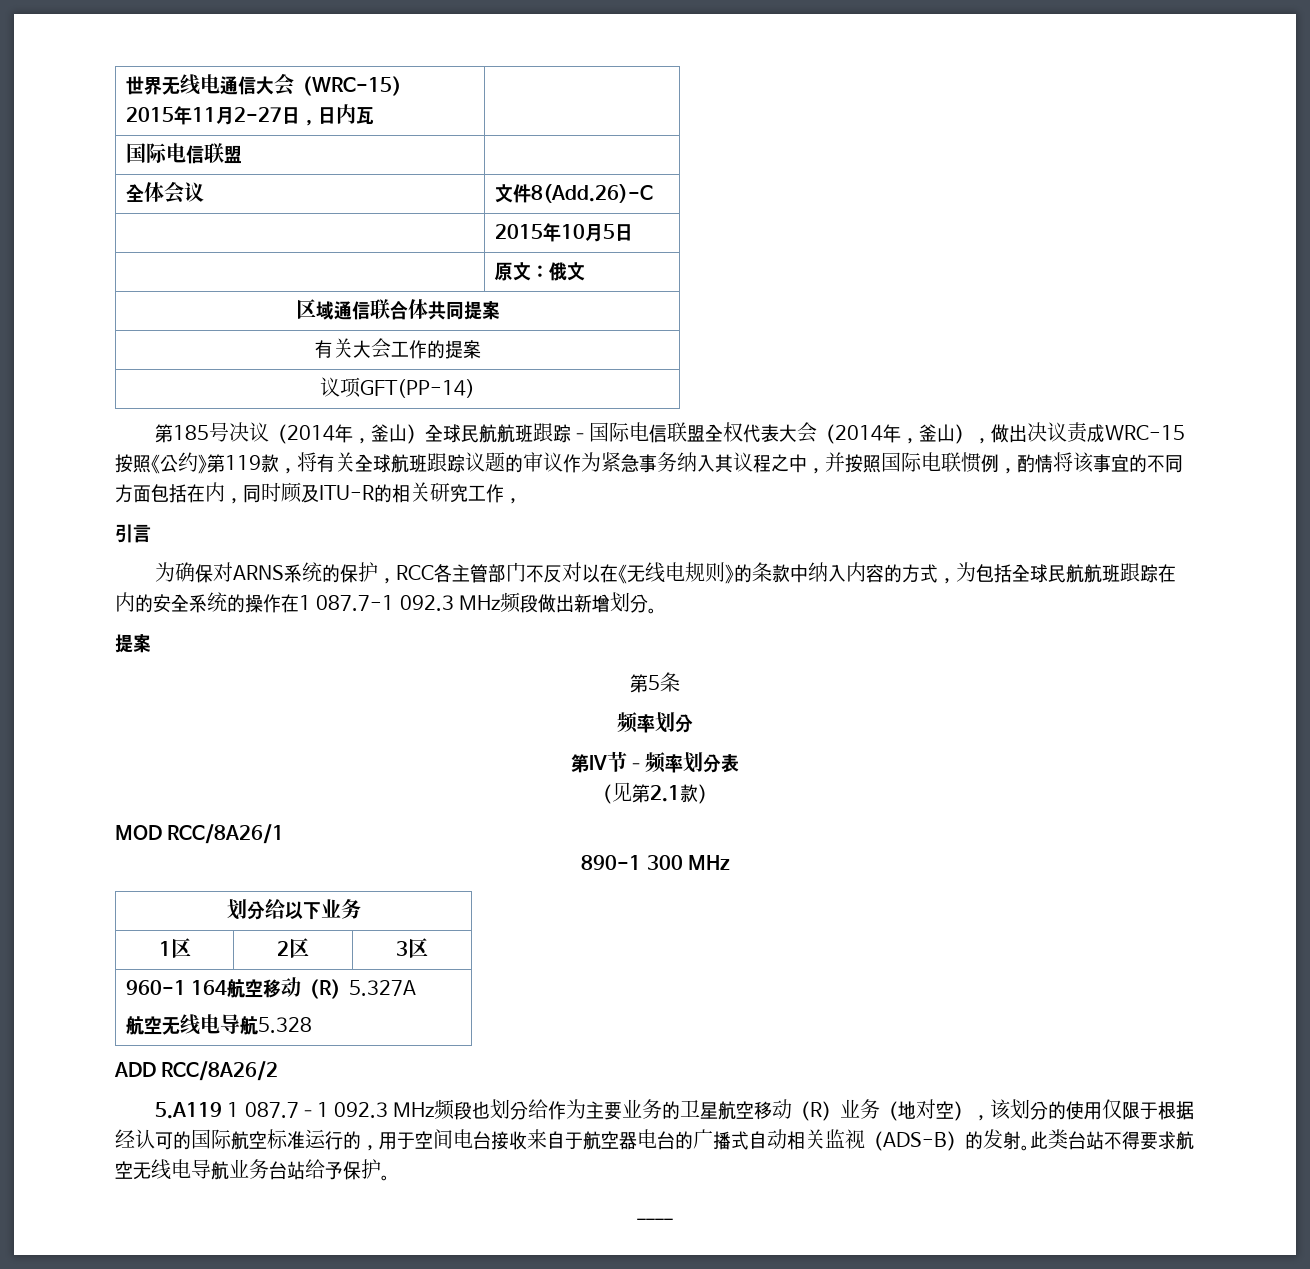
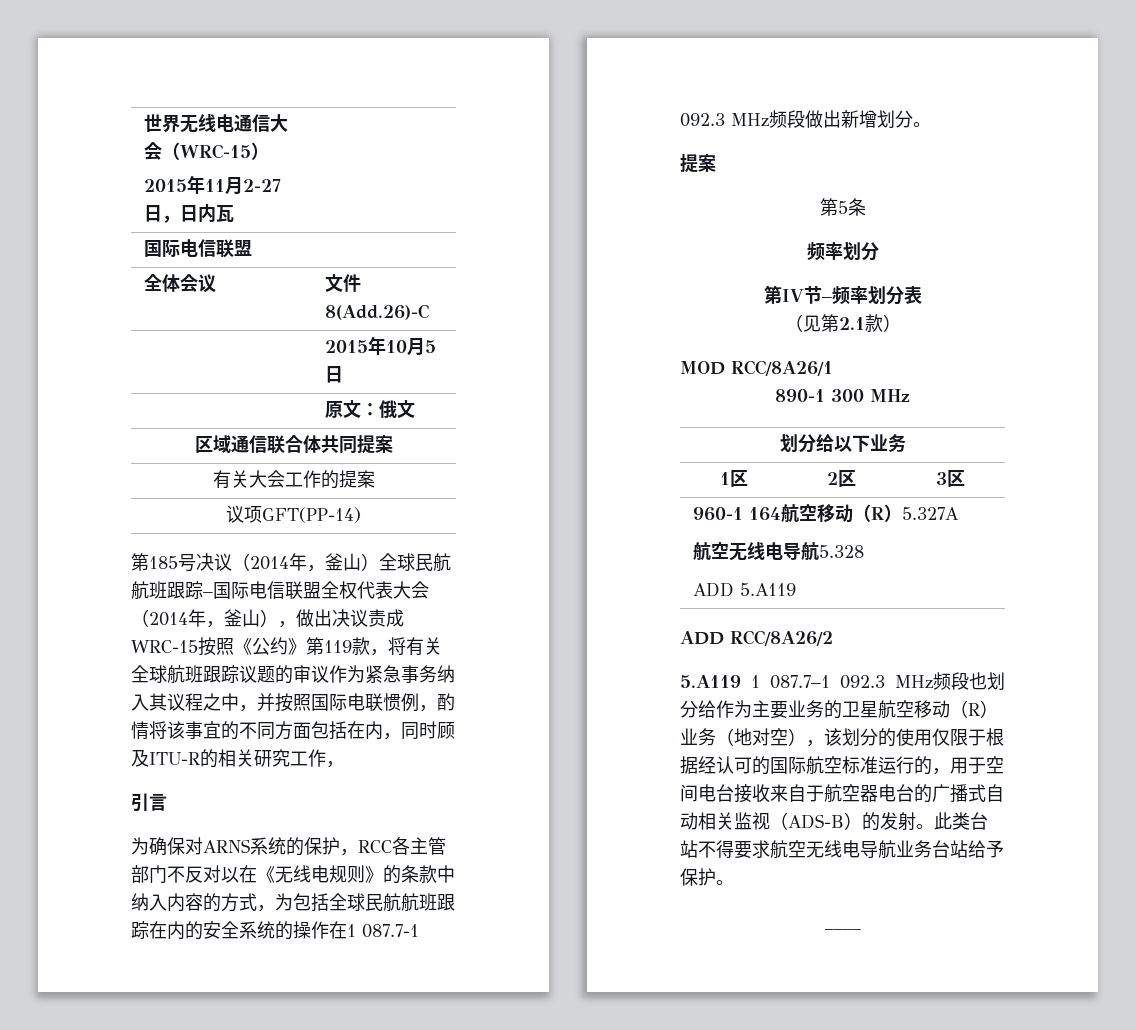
(312, 1025) none -> [692,582,796,597] // ADD 5.A119

